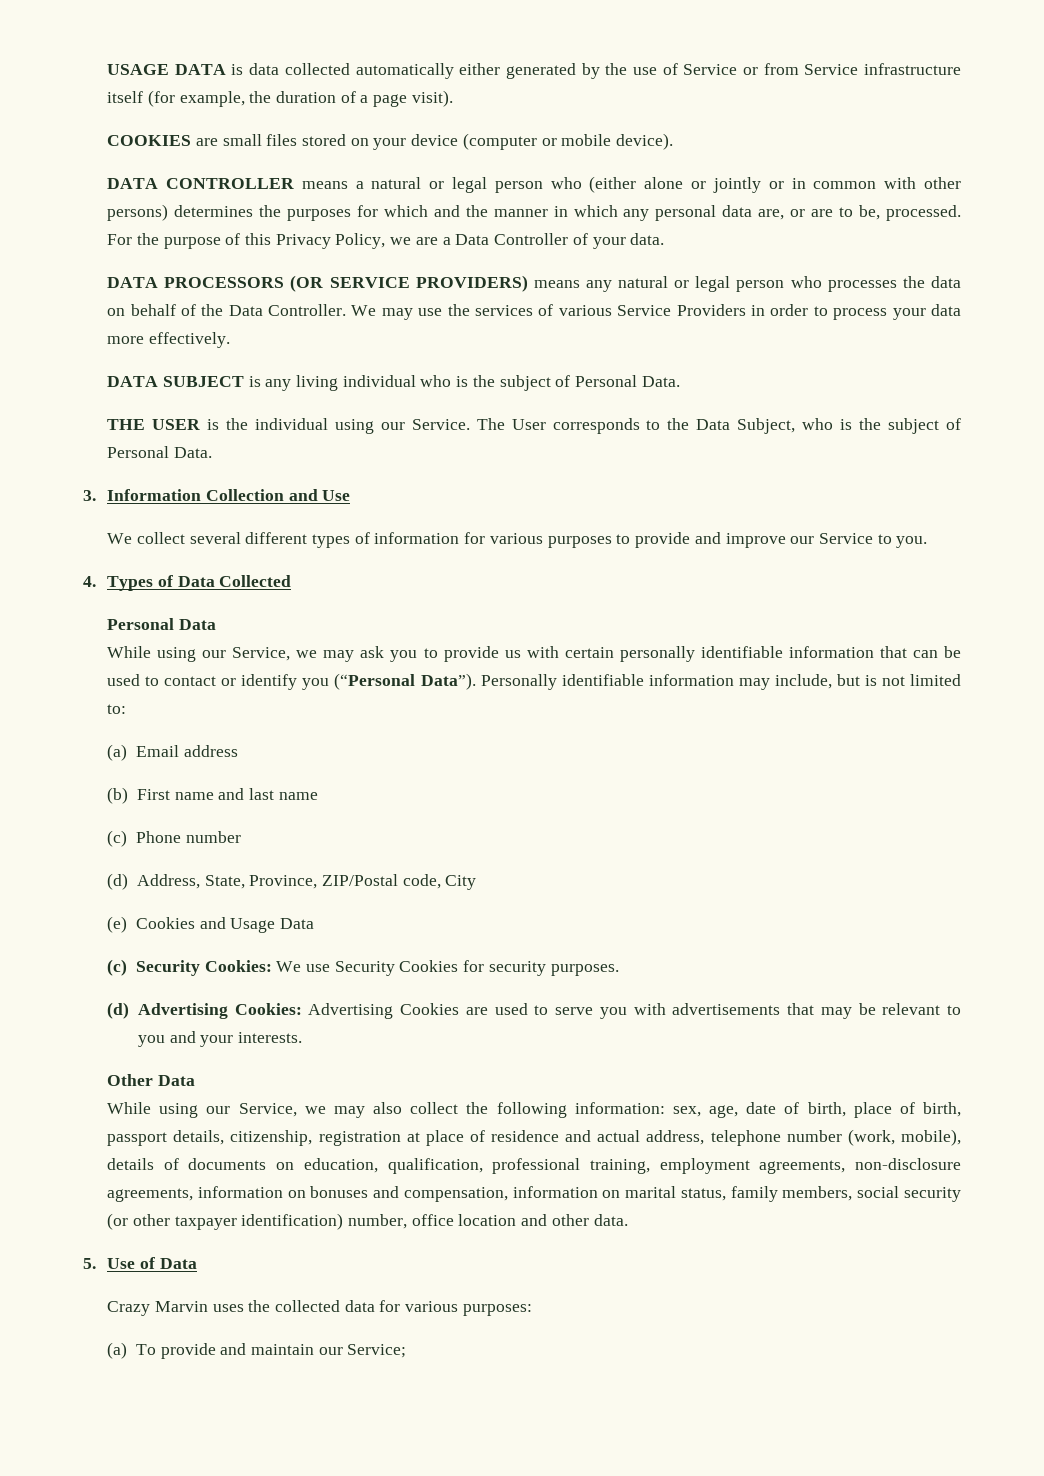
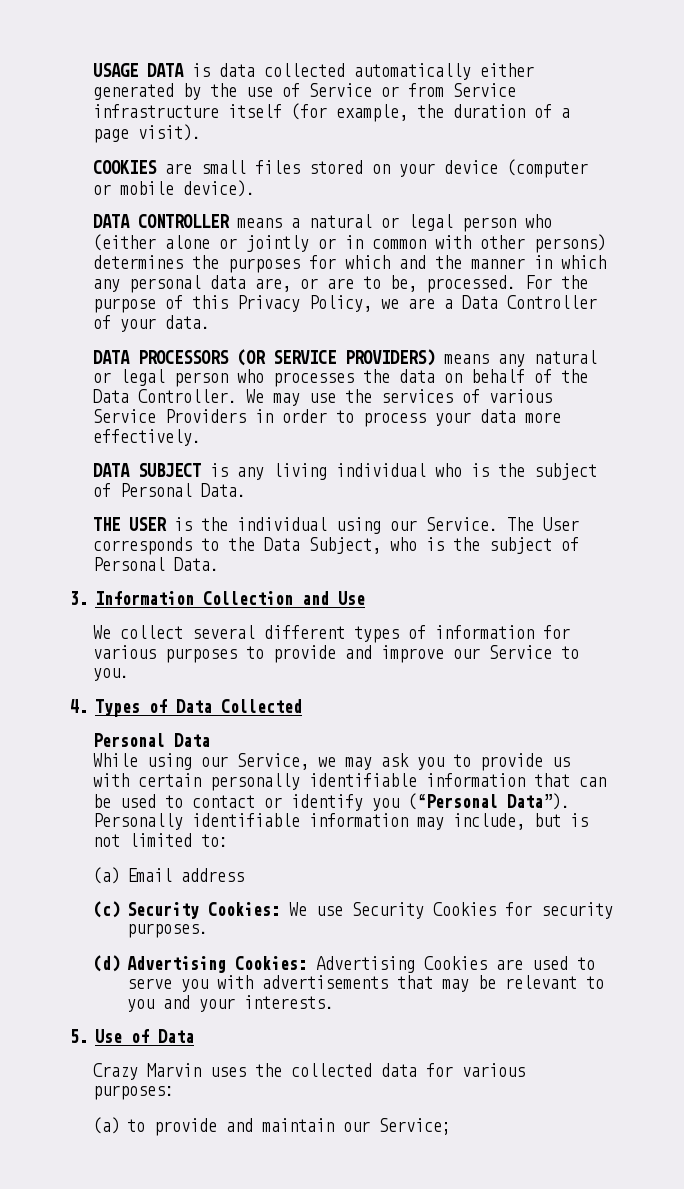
[107,787,318,804] [107,830,241,847] [107,873,477,890] [107,916,315,933] // (b) First name and last name // (c) Phone number // (d) Address, State, Province, ZIP/Postal code, City // (e) Cookies and Usage Data -> (245, 875) none
[107,1074,195,1086] [107,1102,962,1118] [107,1129,962,1146] [107,1158,962,1174] [107,1186,961,1202] [107,1213,628,1230] // Other Data // While using our Service, we may also collect the following information: sex, age, date of birth, place of birth, passport details, citizenship, registration at place of residence and actual address, telephone number (work, mobile), details of documents on education, qualification, professional training, employment agreements, non-disclosure agreements, information on bonuses and compensation, information on marital status, family members, social security (or other taxpayer identification) number, office location and other data. -> (335, 1002) none
[135,1344,156,1355] To -> [127,1119,146,1132] to

